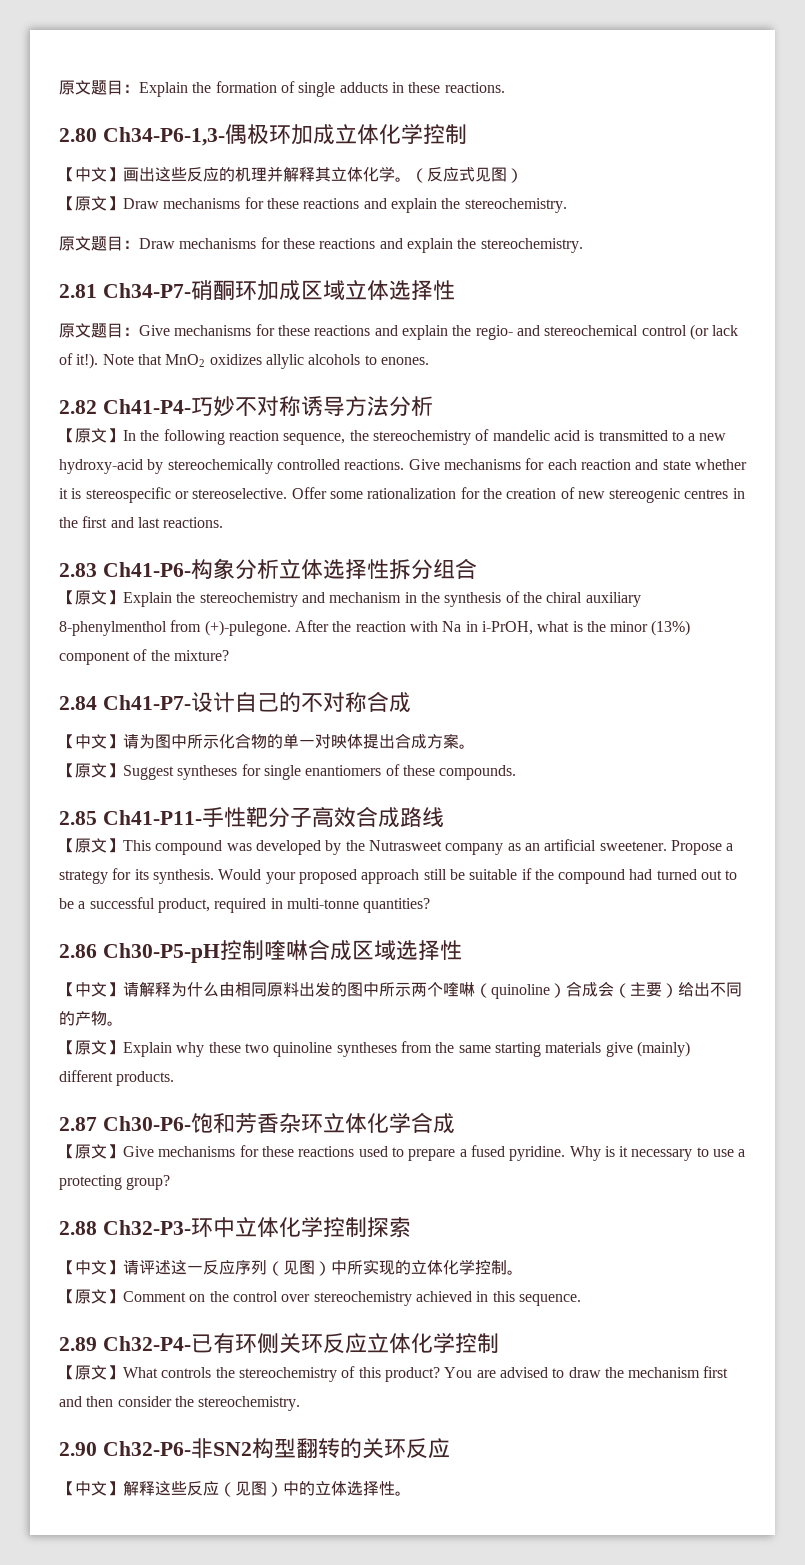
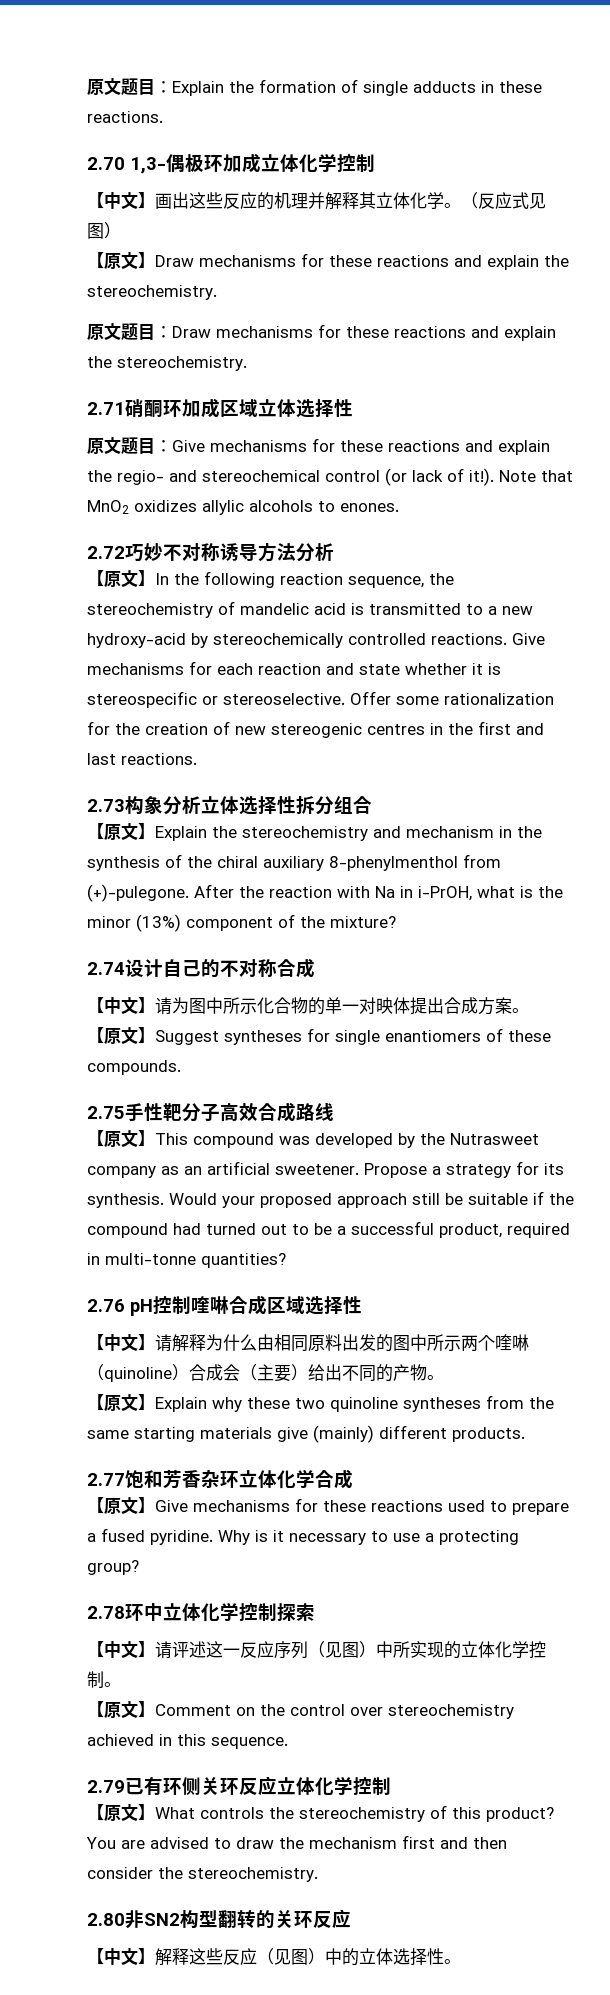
[59,127,225,146] 2.80 Ch34-P6-1,3- -> [87,157,166,174] 2.70 1,3-
[59,283,191,298] 2.81 Ch34-P7- -> [87,402,125,415] 2.71
[59,399,191,414] 2.82 Ch41-P4- -> [87,546,125,559] 2.72
[59,562,191,577] 2.83 Ch41-P6- -> [87,799,125,812] 2.73
[59,695,191,710] 2.84 Ch41-P7- -> [87,962,125,975] 2.74
[59,810,202,825] 2.85 Ch41-P11- -> [87,1106,125,1119] 2.75
[59,943,220,963] 2.86 Ch30-P5-pH -> [87,1299,153,1316] 2.76 pH
[59,1116,191,1131] 2.87 Ch30-P6- -> [87,1473,125,1486] 2.77
[59,1220,191,1235] 2.88 Ch32-P3- -> [87,1606,125,1619] 2.78
[59,1336,191,1351] 2.89 Ch32-P4- -> [87,1780,125,1793] 2.79
[59,1441,191,1456] 2.90 Ch32-P6- -> [87,1913,125,1926] 2.80

